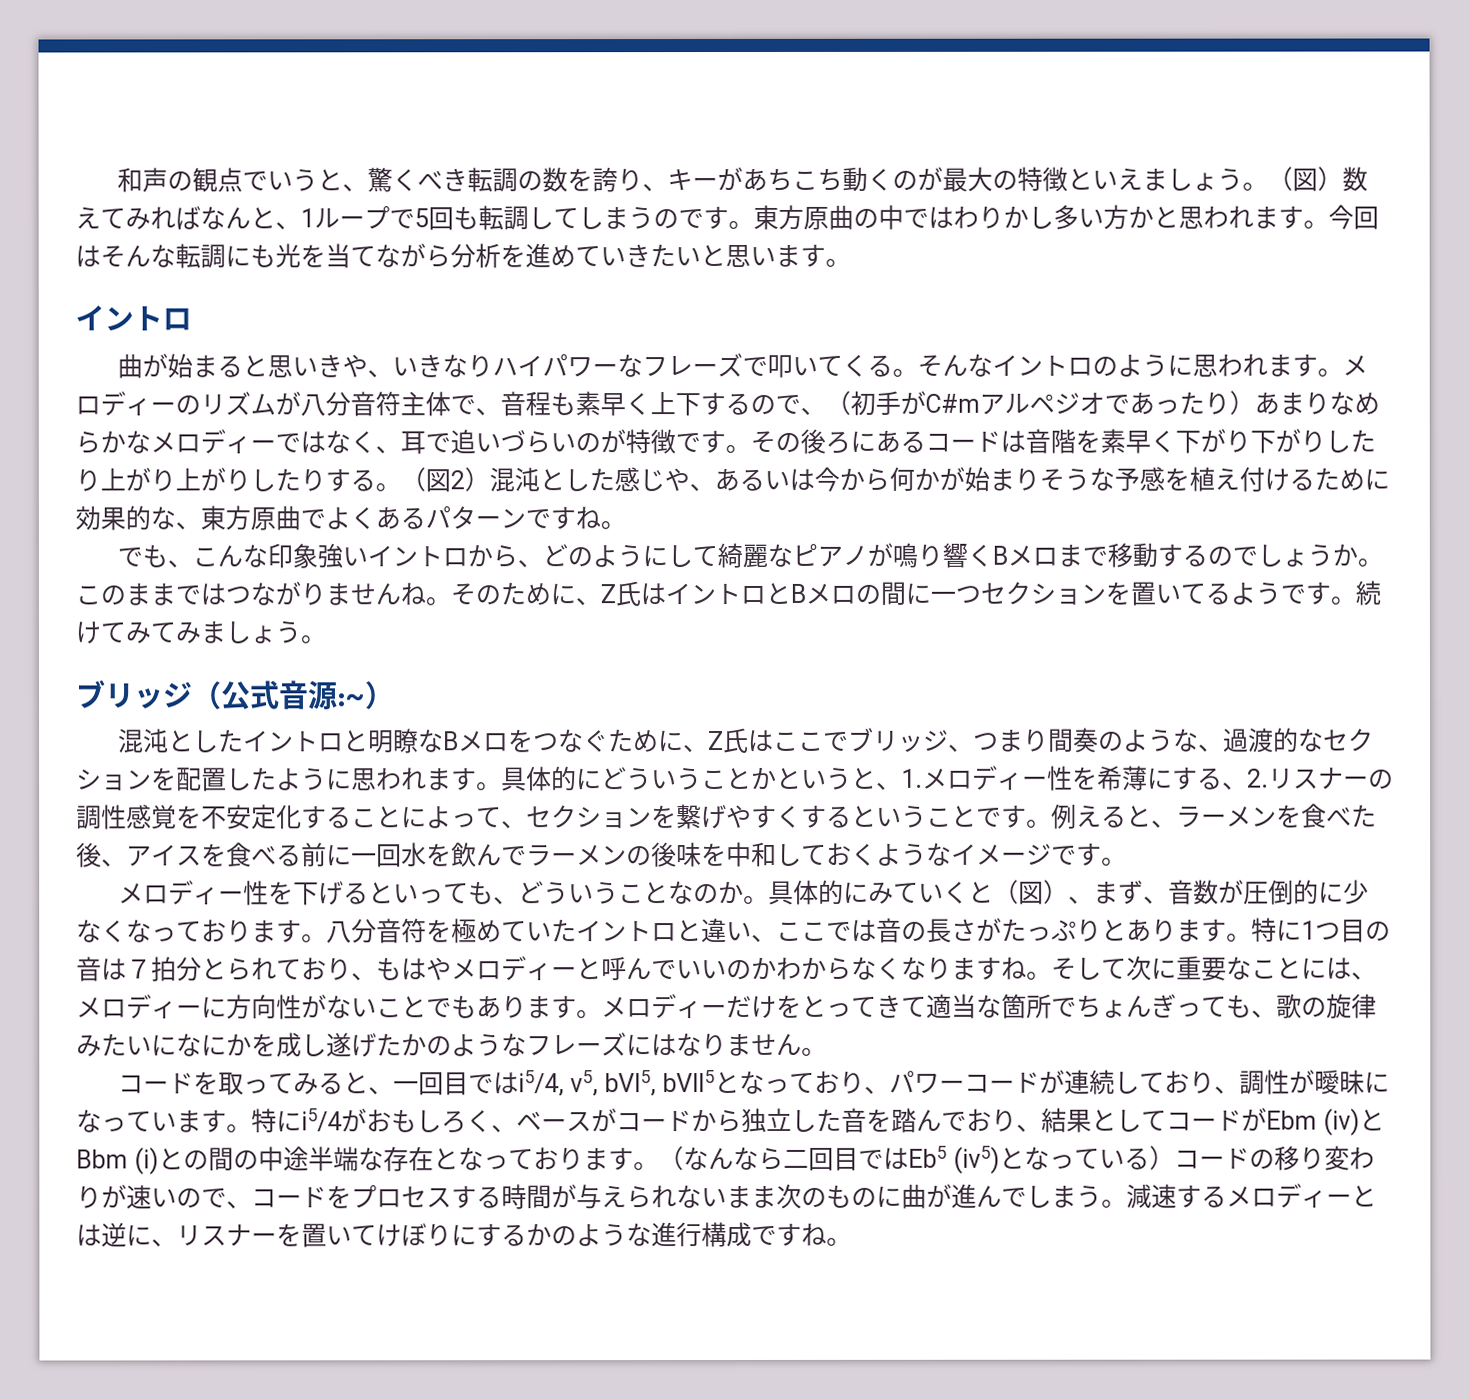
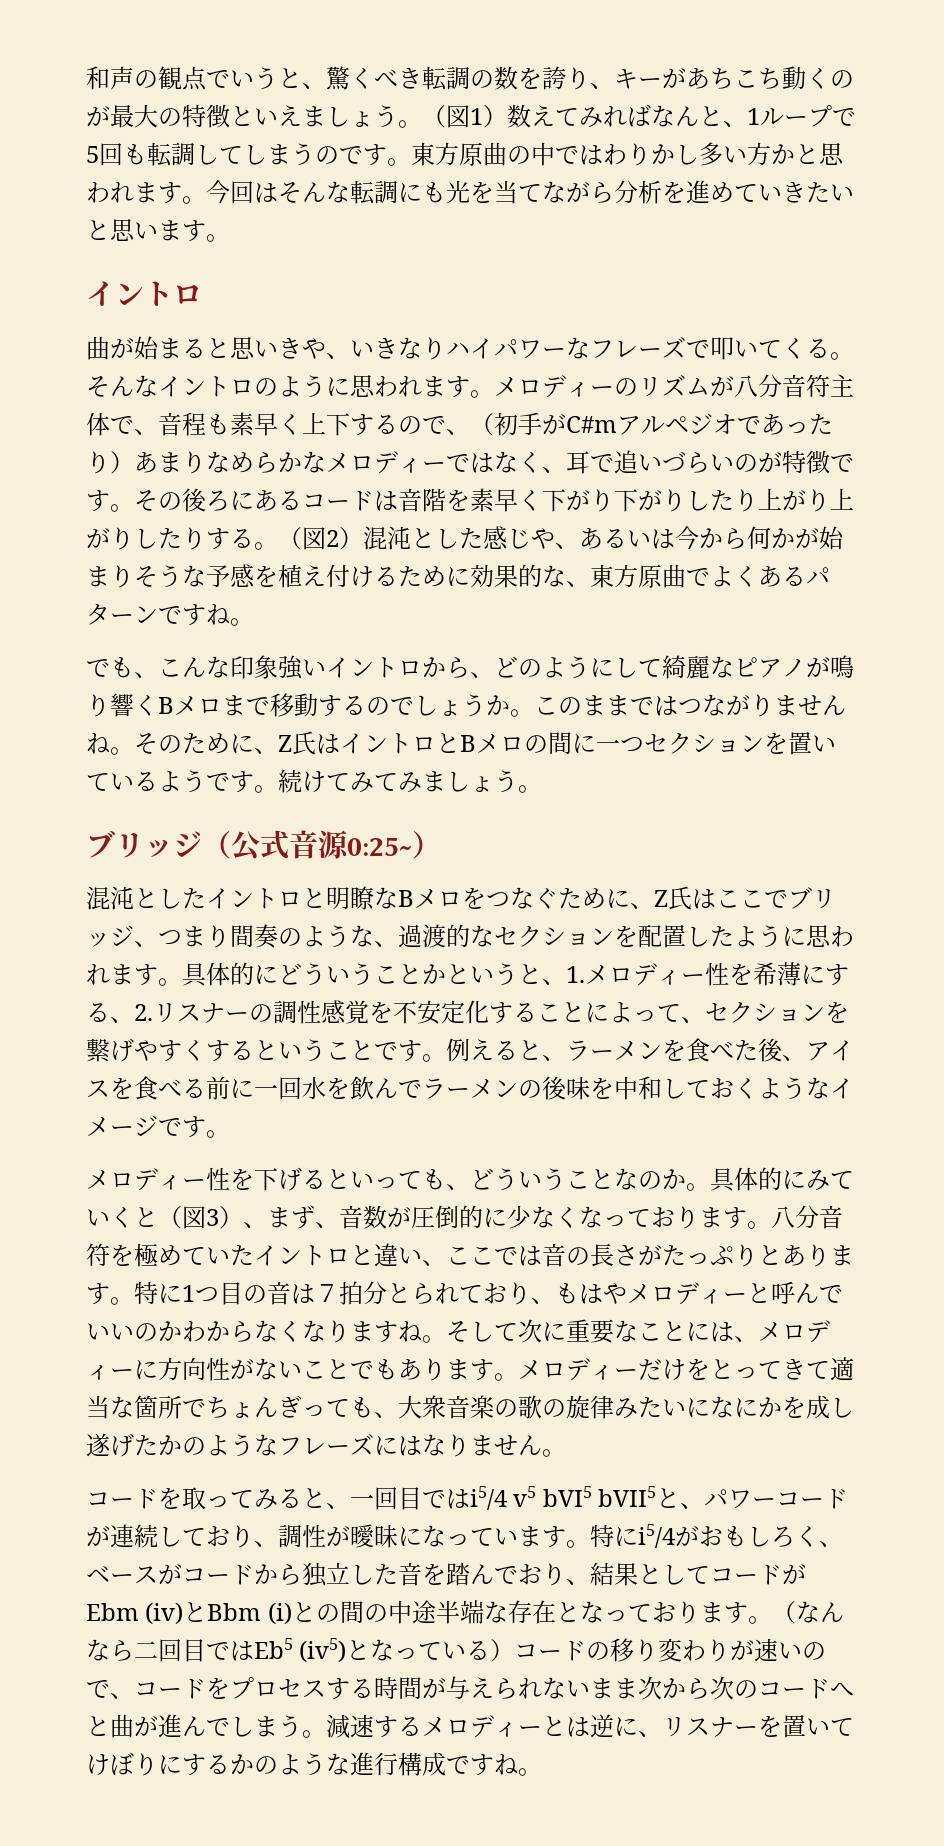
(1319, 180) none -> [470,108,483,125] 1
(1206, 594) none -> [110,773,134,790] い
[336,693,366,707] :~ -> [347,837,412,857] 0:25~
(1045, 893) none -> [206,1209,219,1226] 3
(1277, 1014) none -> [398,1395,518,1419] 大衆音楽の
[518,1070,866,1097] i5/4, v5, bVI5, bVII5となっており -> [470,1486,681,1510] i5/4 v5 bVI5 bVII5と
[801,1184,902,1208] のものに -> [662,1676,854,1700] [86,1716,110,1736] から次のコードへと

